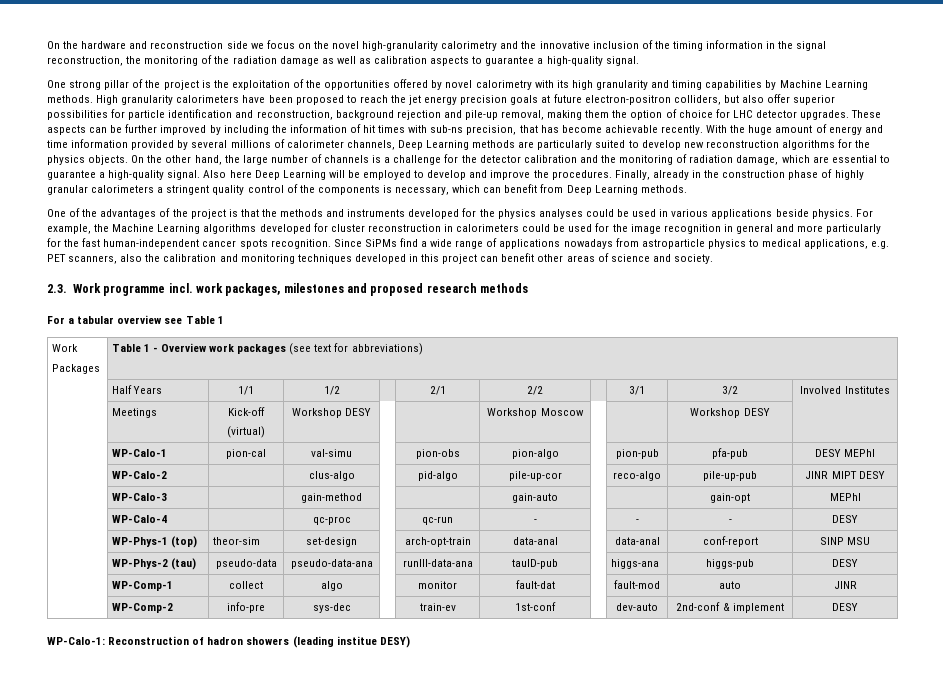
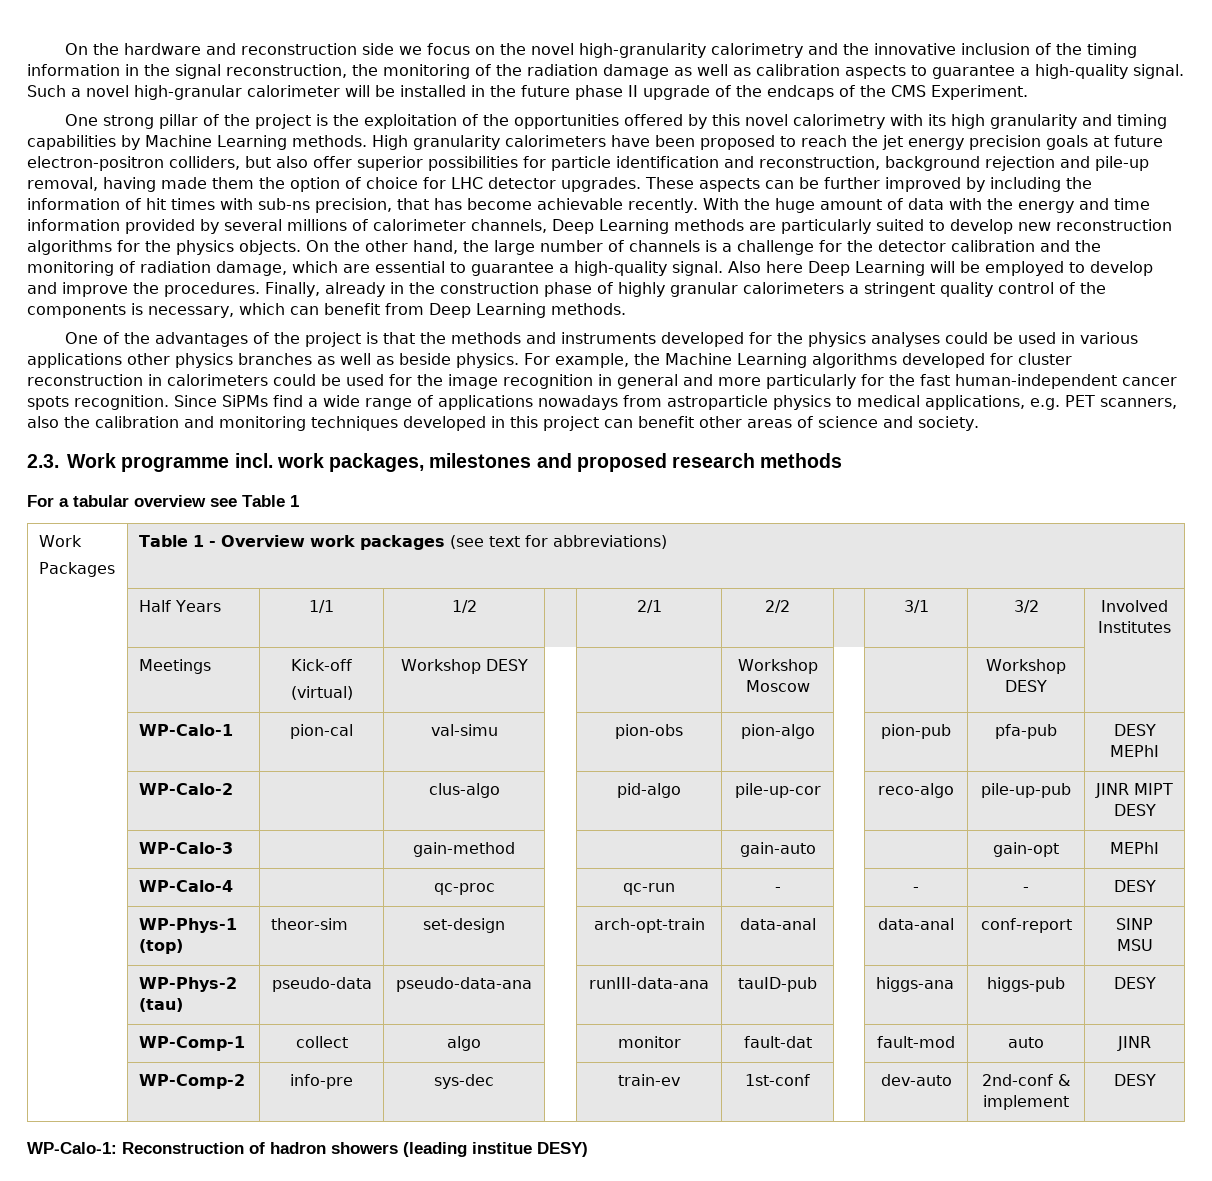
(639, 61) none -> [27,85,1028,100] Such a novel high-granular calorimeter will be installed in the future phase II upgrade of the endcaps of the CMS Experiment.
(443, 85) none -> [712,114,741,126] this
[547,110,583,120] making -> [103,177,207,192] having made
(827, 128) none -> [907,198,1013,210] data with the
(773, 214) none -> [127,353,394,368] other physics branches as well as

